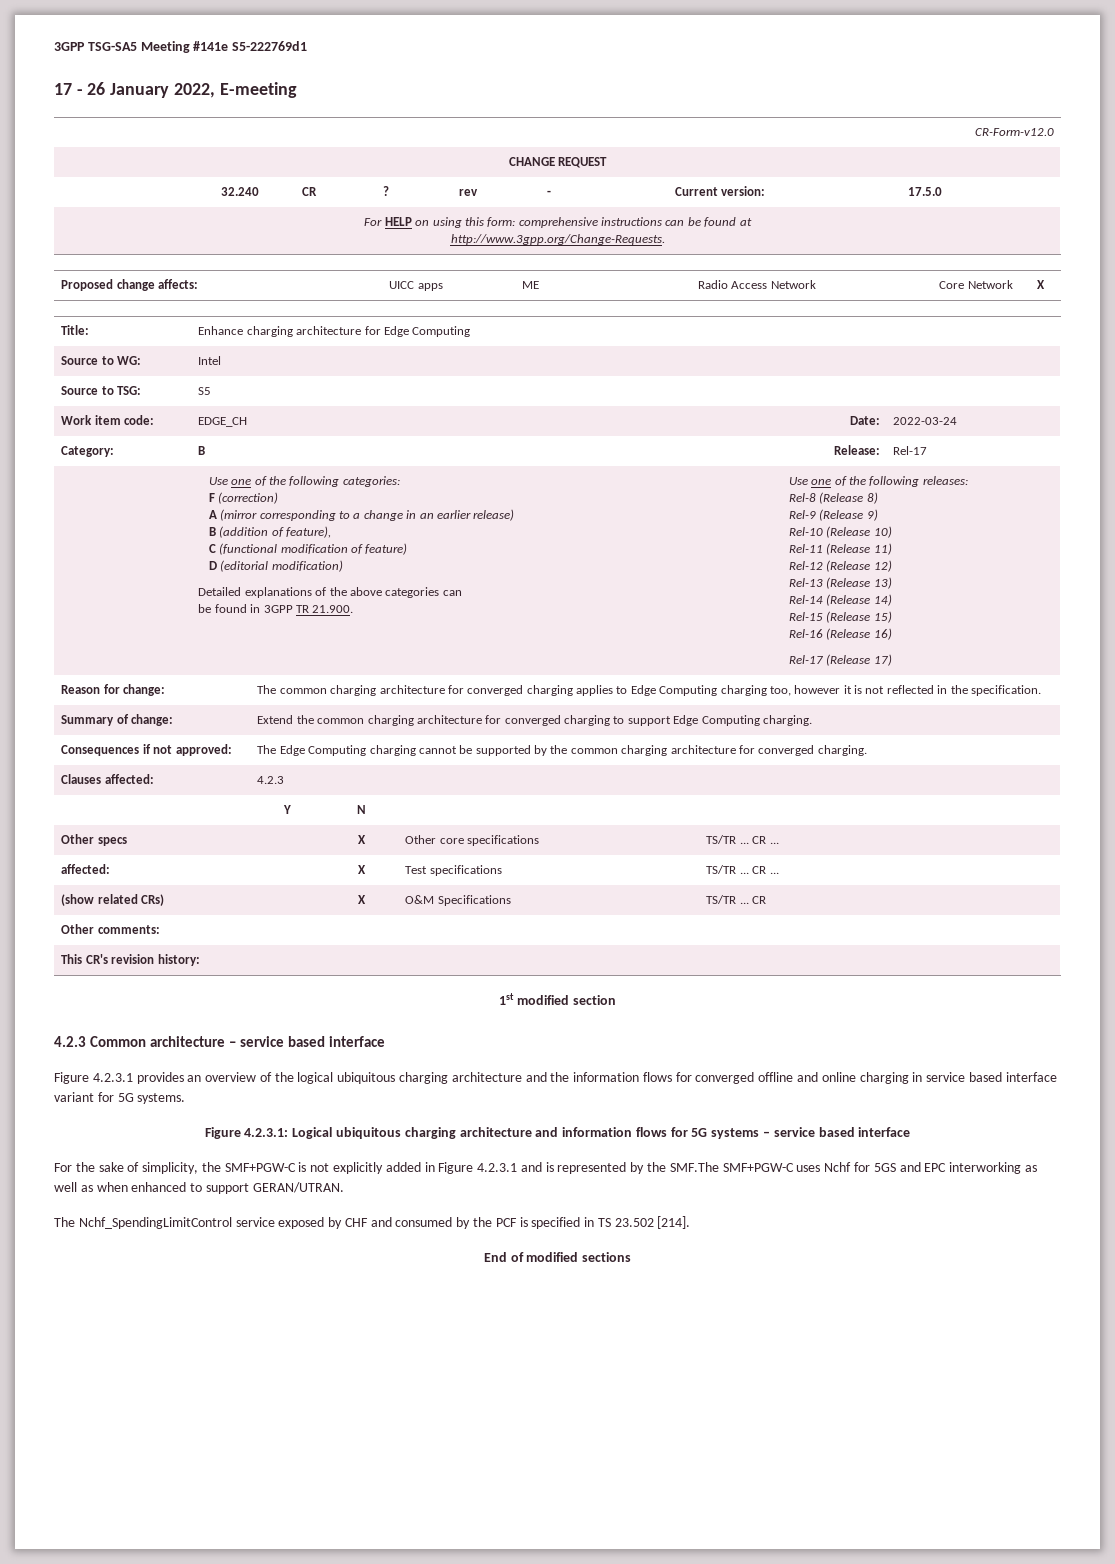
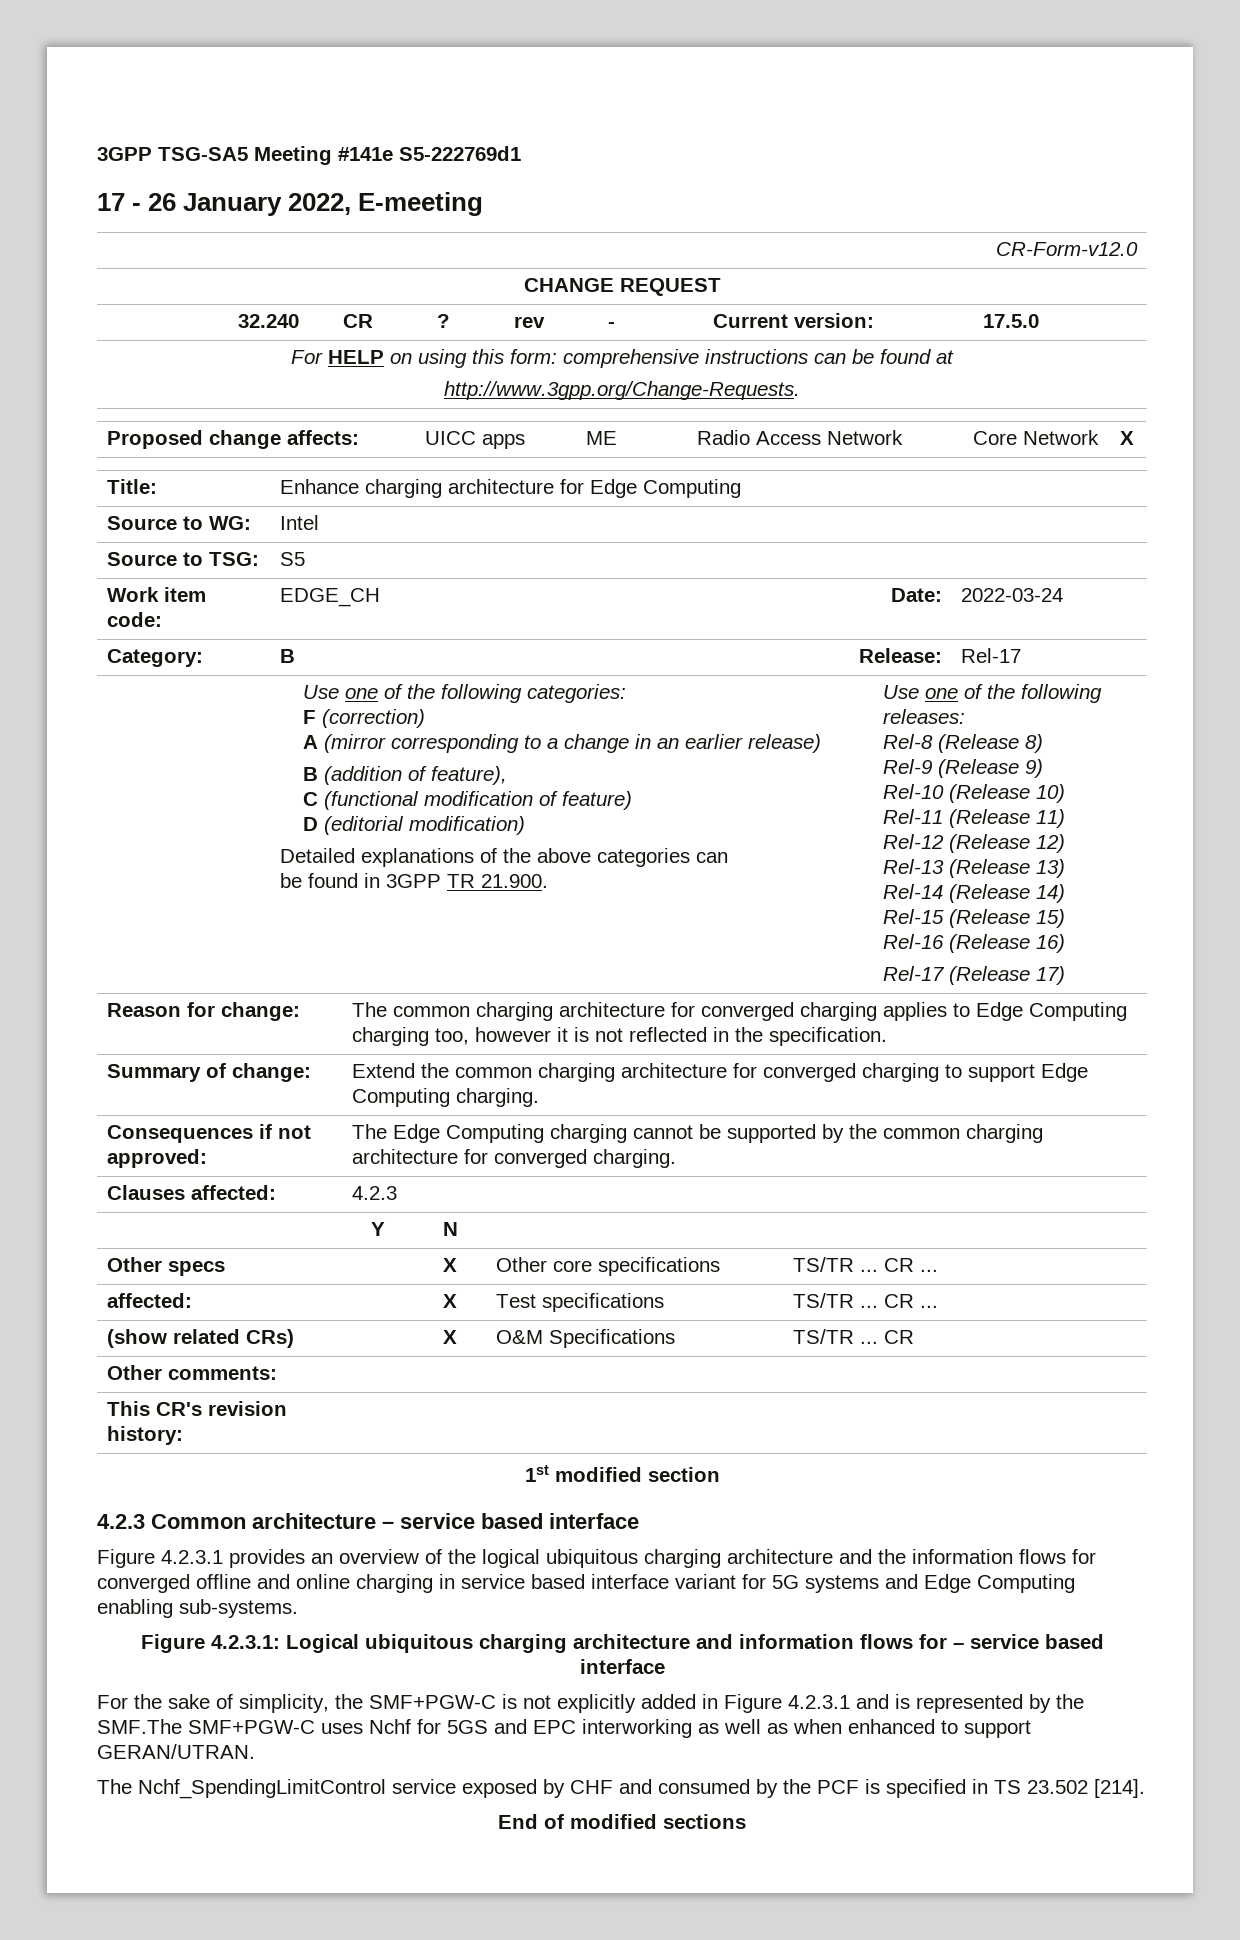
[137,1093,186,1104] systems. -> [805,1574,1075,1593] [97,1599,298,1618] systems and Edge Computing enabling sub-systems.
[691,1128,760,1139] 5G systems -> (947, 1641) none

